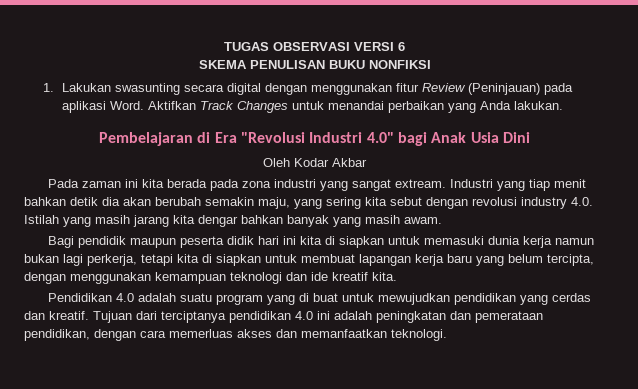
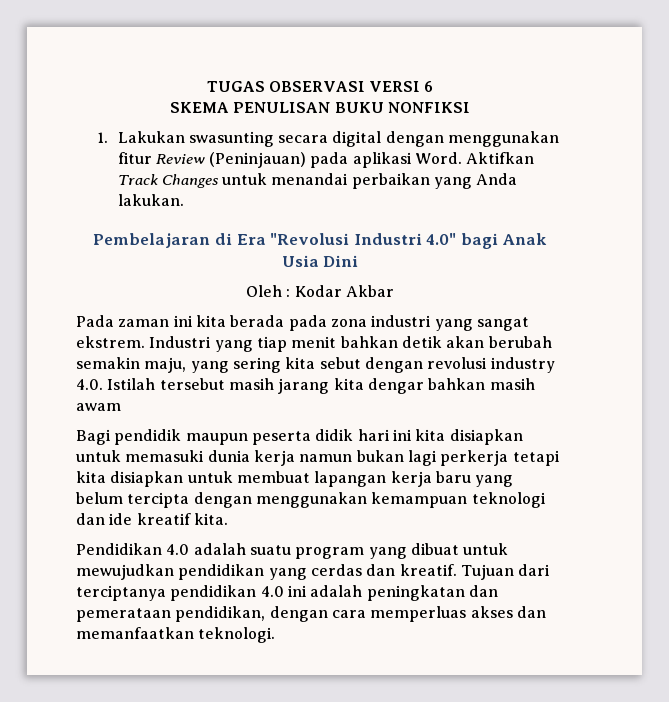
(290, 162) none -> [286,289,291,297] :
[395,179,447,188] extream. -> [76,336,145,348] ekstrem.
[102,197,120,206] dia -> (442, 342) none
[63,217,91,227] yang -> [159,378,225,390] tersebut
[287,215,442,227] banyak yang masih awam. -> [489,378,535,390] [76,403,121,411] masih awam
[325,236,385,248] di siapkan -> [449,429,523,445] disiapkan
[87,254,137,266] perkerja, -> [440,450,509,466] perkerja
[202,254,261,266] di siapkan -> [110,471,184,487] disiapkan
[547,254,594,266] tercipta, -> [127,492,190,508] tercipta
[299,293,339,302] di buat -> [410,543,459,555] dibuat
[169,329,233,338] memerluas -> [370,606,467,622] memperluas

